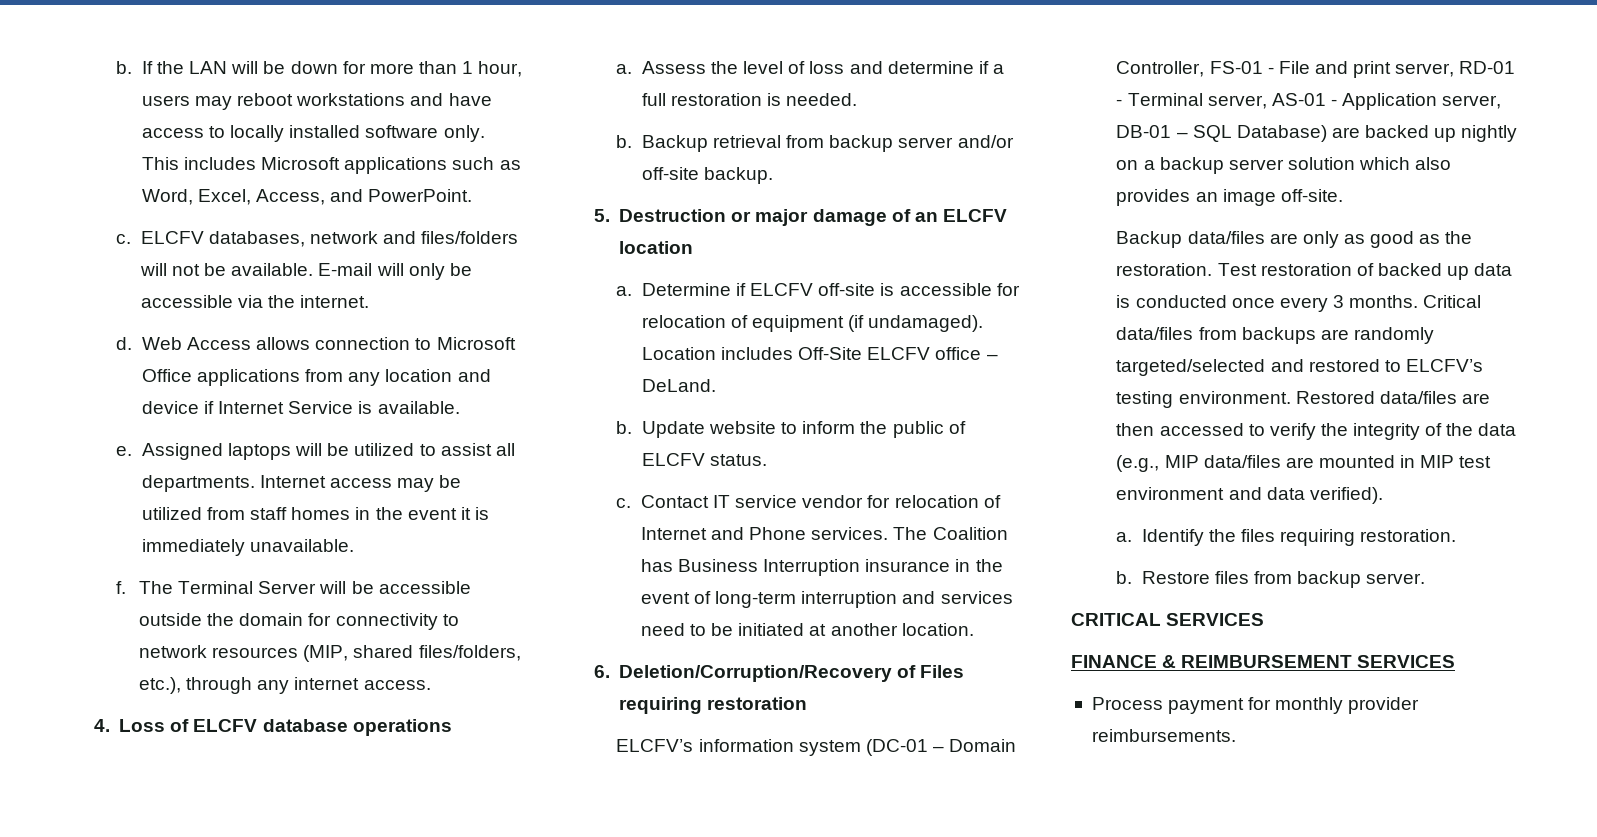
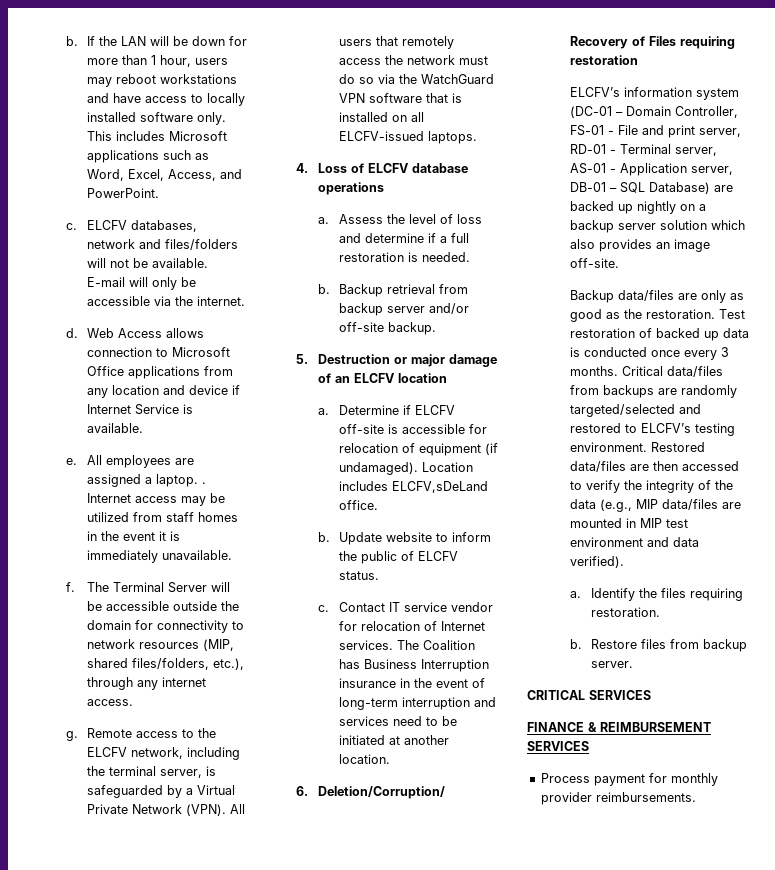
[141,443,515,460] [141,475,255,492] Assigned laptops will be utilized to assist all departments. -> [87,455,195,468] [87,474,207,487] All employees are assigned a laptop. .
(431, 685) none -> [65,728,217,741] [87,747,241,760] [87,766,217,778] [87,785,236,798] [87,804,246,816] [339,36,455,49] [339,55,489,65] [339,74,495,84] [339,93,463,103] [339,112,425,122] [339,131,478,144] // g. Remote access to the ELCFV network, including the terminal server, is safeguarded by a Virtual Private Network (VPN). All users that remotely access the network must do so via the WatchGuard VPN software that is installed on all ELCFV-issued laptops.
[798,347,998,360] [641,379,716,392] Off-Site ELCFV office – DeLand. -> [392,481,489,493] [339,500,379,510] ELCFV,sDeLand office.
[711,527,807,540] and Phone -> (486, 626) none

